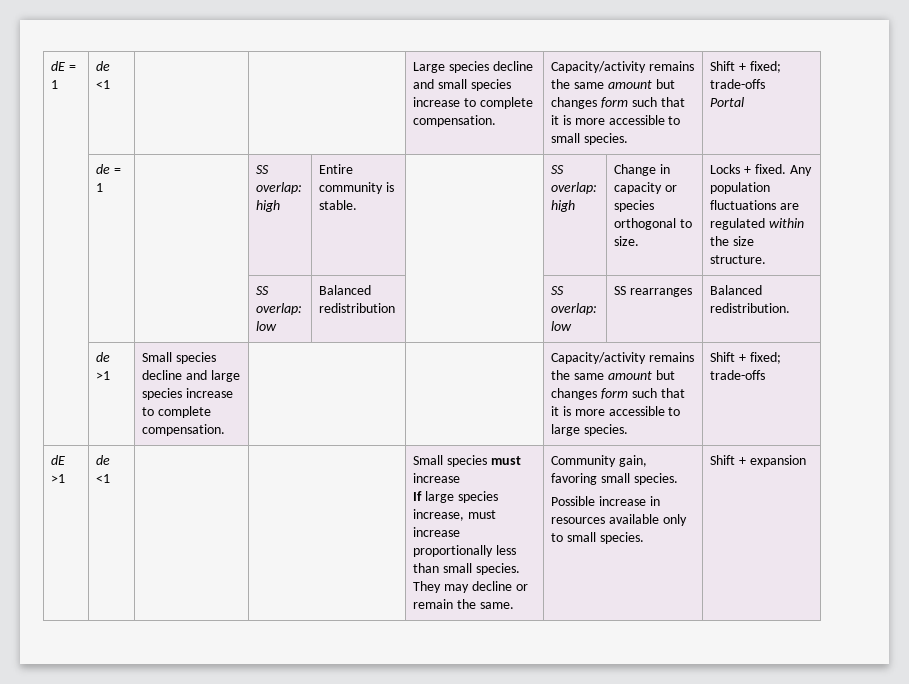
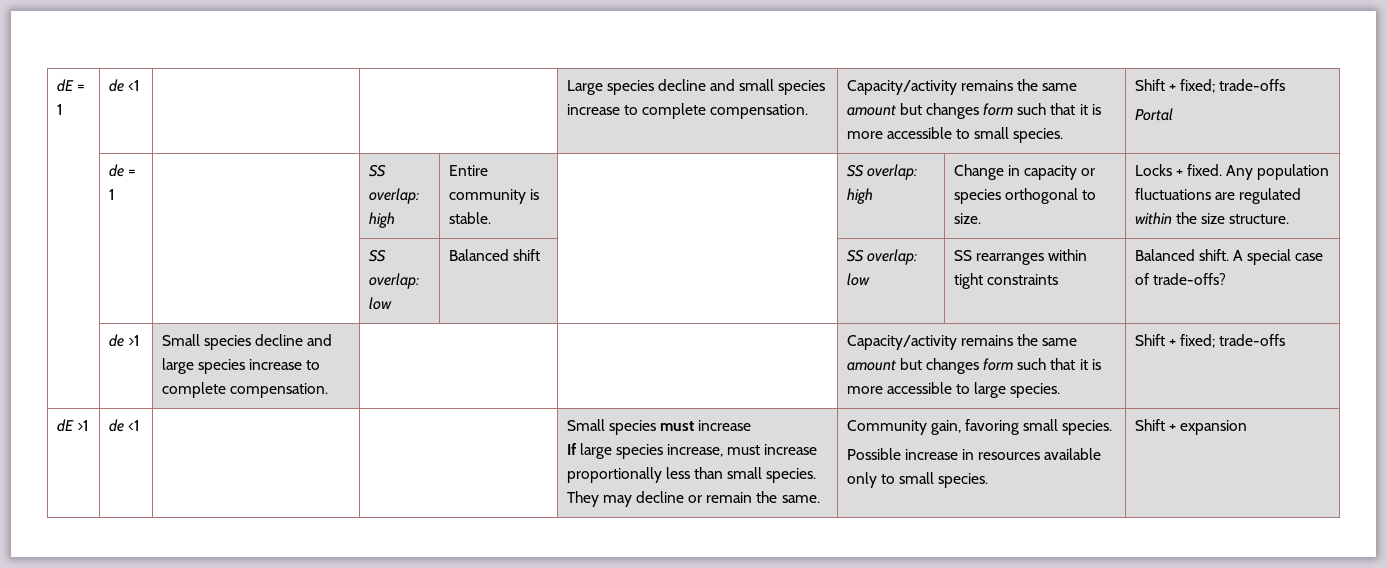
[319,303,396,313] redistribution -> [512,249,540,261] shift
[710,285,763,295] [710,303,791,313] | Balanced redistribution. -> [1047,249,1087,261] [953,273,1058,289] [1134,249,1324,265] [1134,273,1226,285] within tight constraints | Balanced shift. A special case of trade-offs?

